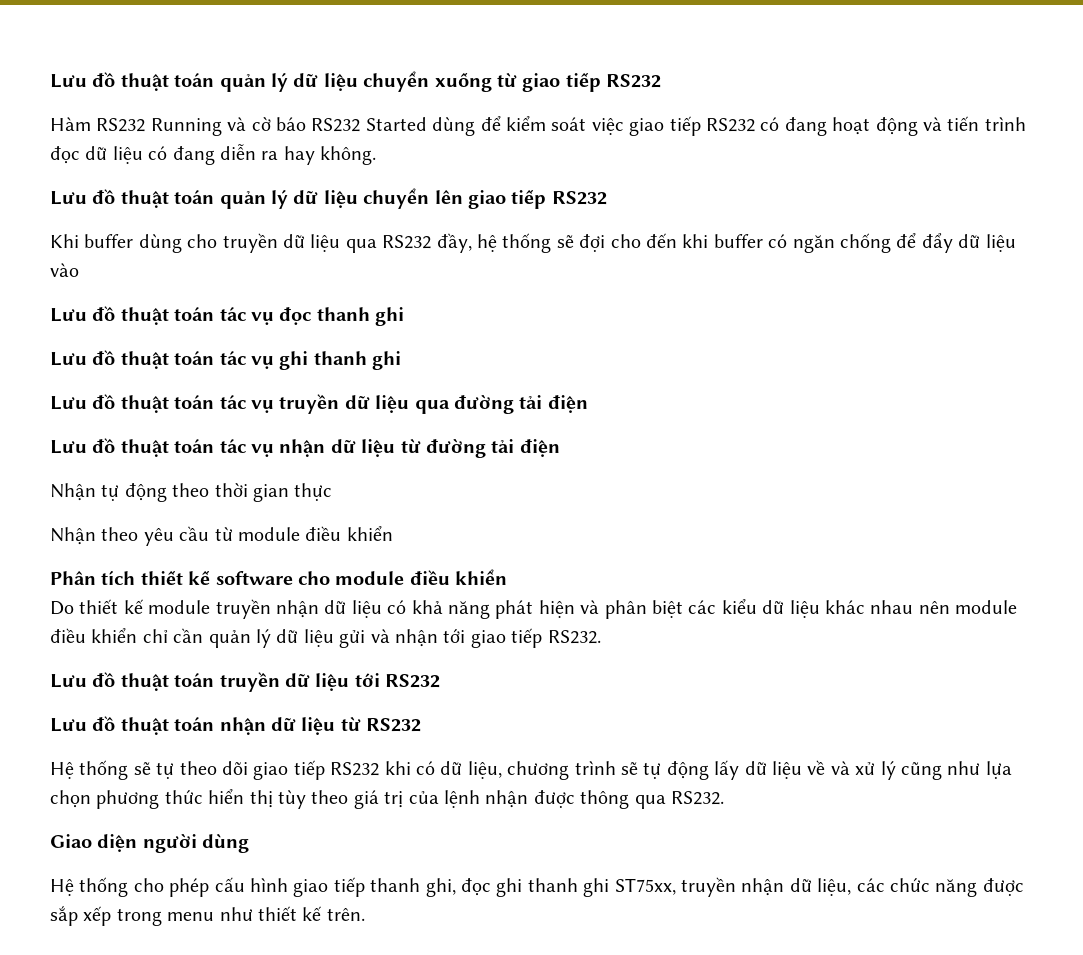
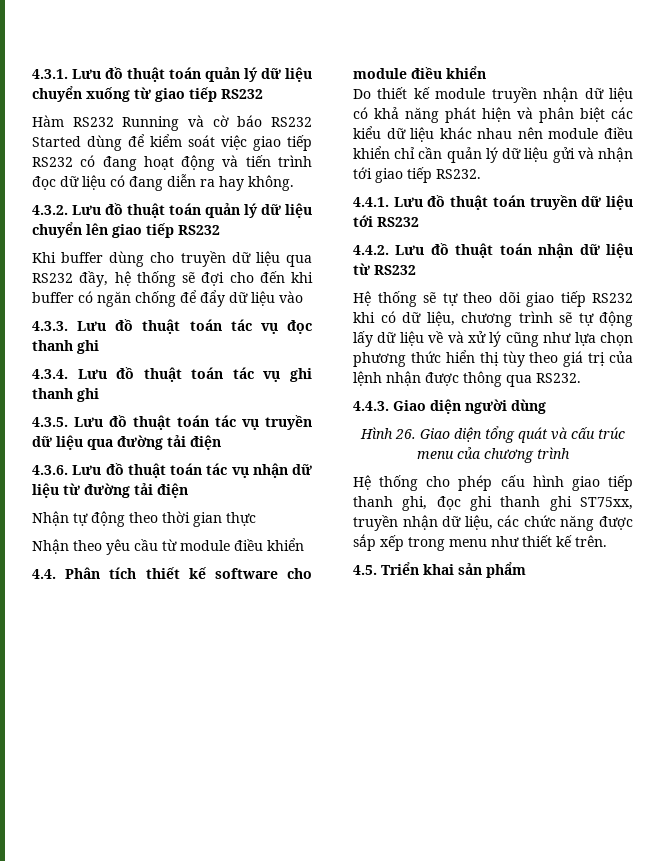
(50, 81) none -> [32,69,68,79] 4.3.1.
(377, 155) none -> [32,205,68,215] 4.3.2.
(79, 270) none -> [32,321,68,331] 4.3.3.
(405, 316) none -> [32,369,68,379] 4.3.4.
(402, 360) none -> [32,417,68,427] 4.3.5.
(588, 404) none -> [32,465,68,475] 4.3.6.
(393, 533) none -> [32,569,56,579] 4.4.
(601, 637) none -> [353,197,389,207] 4.4.1.
(441, 681) none -> [353,245,389,255] 4.4.2.
(724, 798) none -> [353,401,389,411] 4.4.3.
(250, 843) none -> [360,426,625,443] [417,447,570,463] // Hình 26. Giao diện tổng quát và cấu trúc menu của chương trình
(365, 914) none -> [353,562,526,578] // 4.5. Triển khai sản phẩm

